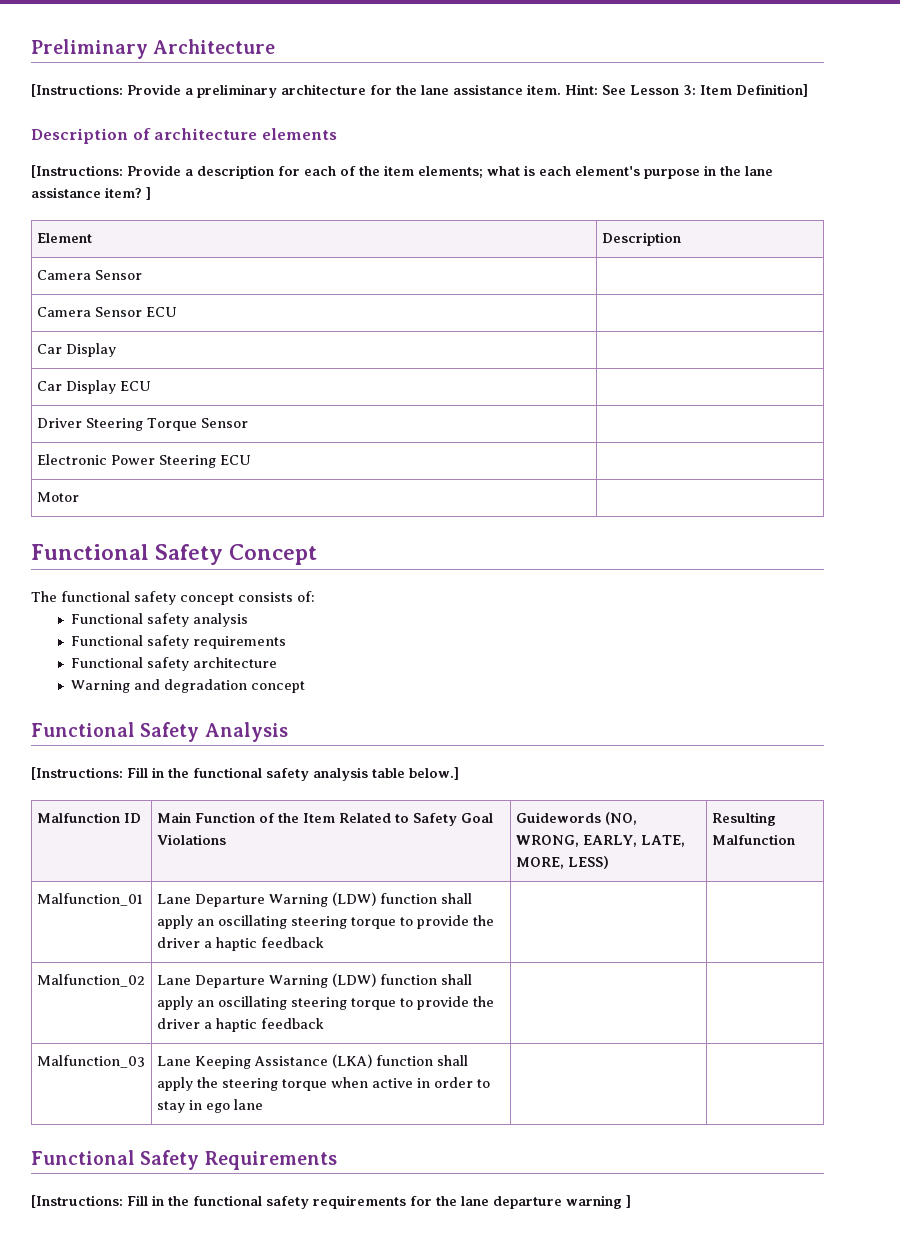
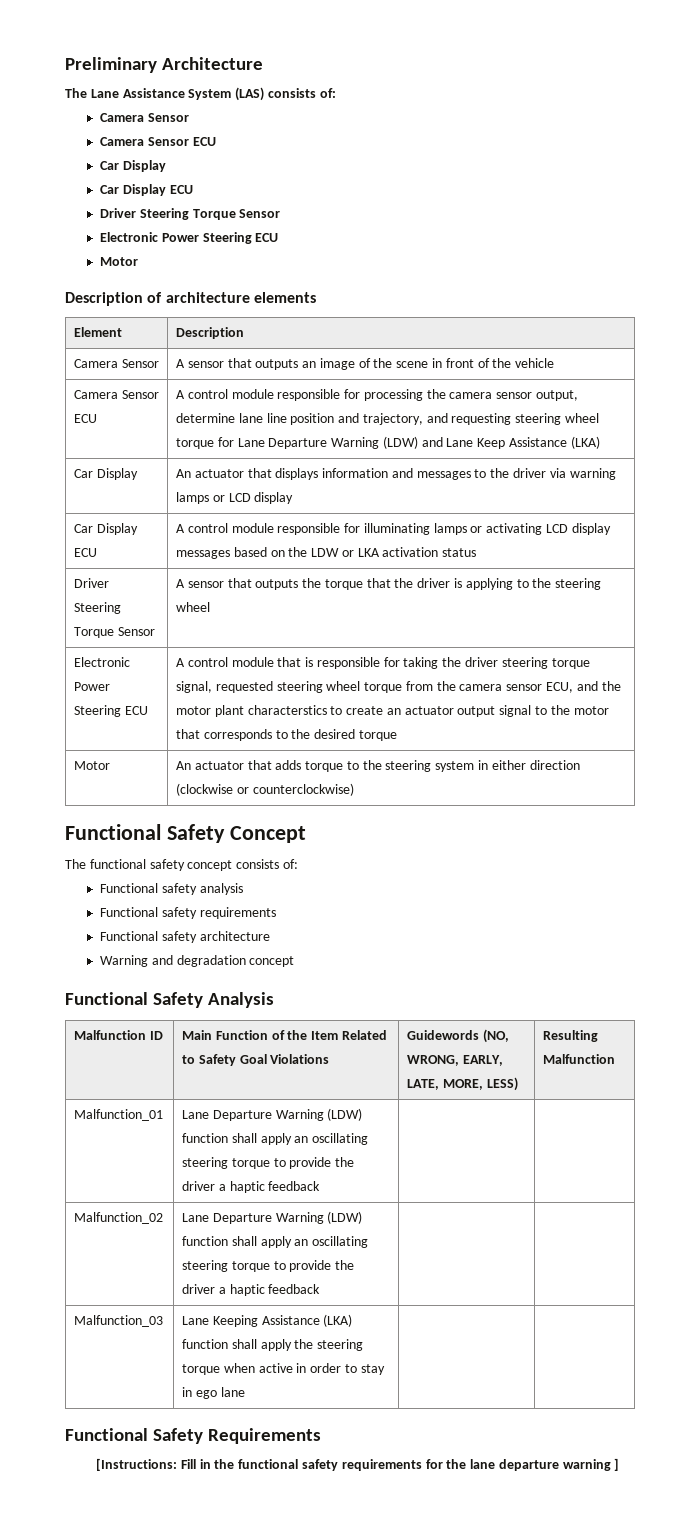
[31,84,808,98] [31,128,337,144] [31,165,773,179] [31,187,151,200] [36,233,92,243] [601,232,681,246] [36,270,142,280] [36,307,177,317] [36,343,116,357] [36,380,151,394] [36,418,248,431] [36,454,251,468] [36,492,79,502] [Instructions: Provide a preliminary architecture for the lane assistance item. Hint: See Lesson 3: Item Definition] // Description of architecture elements // [Instructions: Provide a description for each of the item elements; what is each element's purpose in the lane assistance item? ] // Element | Description // Camera Sensor | // Camera Sensor ECU | // Car Display | // Car Display ECU | // Driver Steering Torque Sensor | // Electronic Power Steering ECU | // Motor | -> [65,87,336,101] [100,113,189,122] [100,137,216,146] [100,160,166,172] [100,184,193,196] [100,208,281,220] [100,232,279,244] [100,257,139,266] [65,292,316,306] [74,327,123,337] [176,327,245,339] [74,359,159,368] [176,358,555,370] [74,390,159,399] [74,414,98,423] [176,389,579,401] [176,413,600,425] [176,436,600,449] [74,468,138,480] [176,468,616,480] [176,492,294,504] [74,523,138,535] [74,548,98,557] [176,523,611,535] [176,547,477,559] [74,578,110,588] [74,602,122,614] [74,627,155,638] [176,578,602,590] [176,602,211,612] [74,657,131,667] [74,682,111,691] [74,705,148,717] [176,657,590,669] [176,681,621,693] [176,705,609,717] [176,729,397,741] [74,761,111,770] [176,760,580,772] [176,783,354,796] The Lane Assistance System (LAS) consists of: // Camera Sensor // Camera Sensor ECU // Car Display // Car Display ECU // Driver Steering Torque Sensor // Electronic Power Steering ECU // Motor // Description of architecture elements // Element | Description // Camera Sensor | A sensor that outputs an image of the scene in front of the vehicle // Camera Sensor ECU | A control module responsible for processing the camera sensor output, determine lane line position and trajectory, and requesting steering wheel torque for Lane Departure Warning (LDW) and Lane Keep Assistance (LKA) // Car Display | An actuator that displays information and messages to the driver via warning lamps or LCD display // Car Display ECU | A control module responsible for illuminating lamps or activating LCD display messages based on the LDW or LKA activation status // Driver Steering Torque Sensor | A sensor that outputs the torque that the driver is applying to the steering wheel // Electronic Power Steering ECU | A control module that is responsible for taking the driver steering torque signal, requested steering wheel torque from the camera sensor ECU, and the motor plant characterstics to create an actuator output signal to the motor that corresponds to the desired torque // Motor | An actuator that adds torque to the steering system in either direction (clockwise or counterclockwise)
[31,767,459,781] // [Instructions: Fill in the functional safety analysis table below.] -> (275, 1000) none

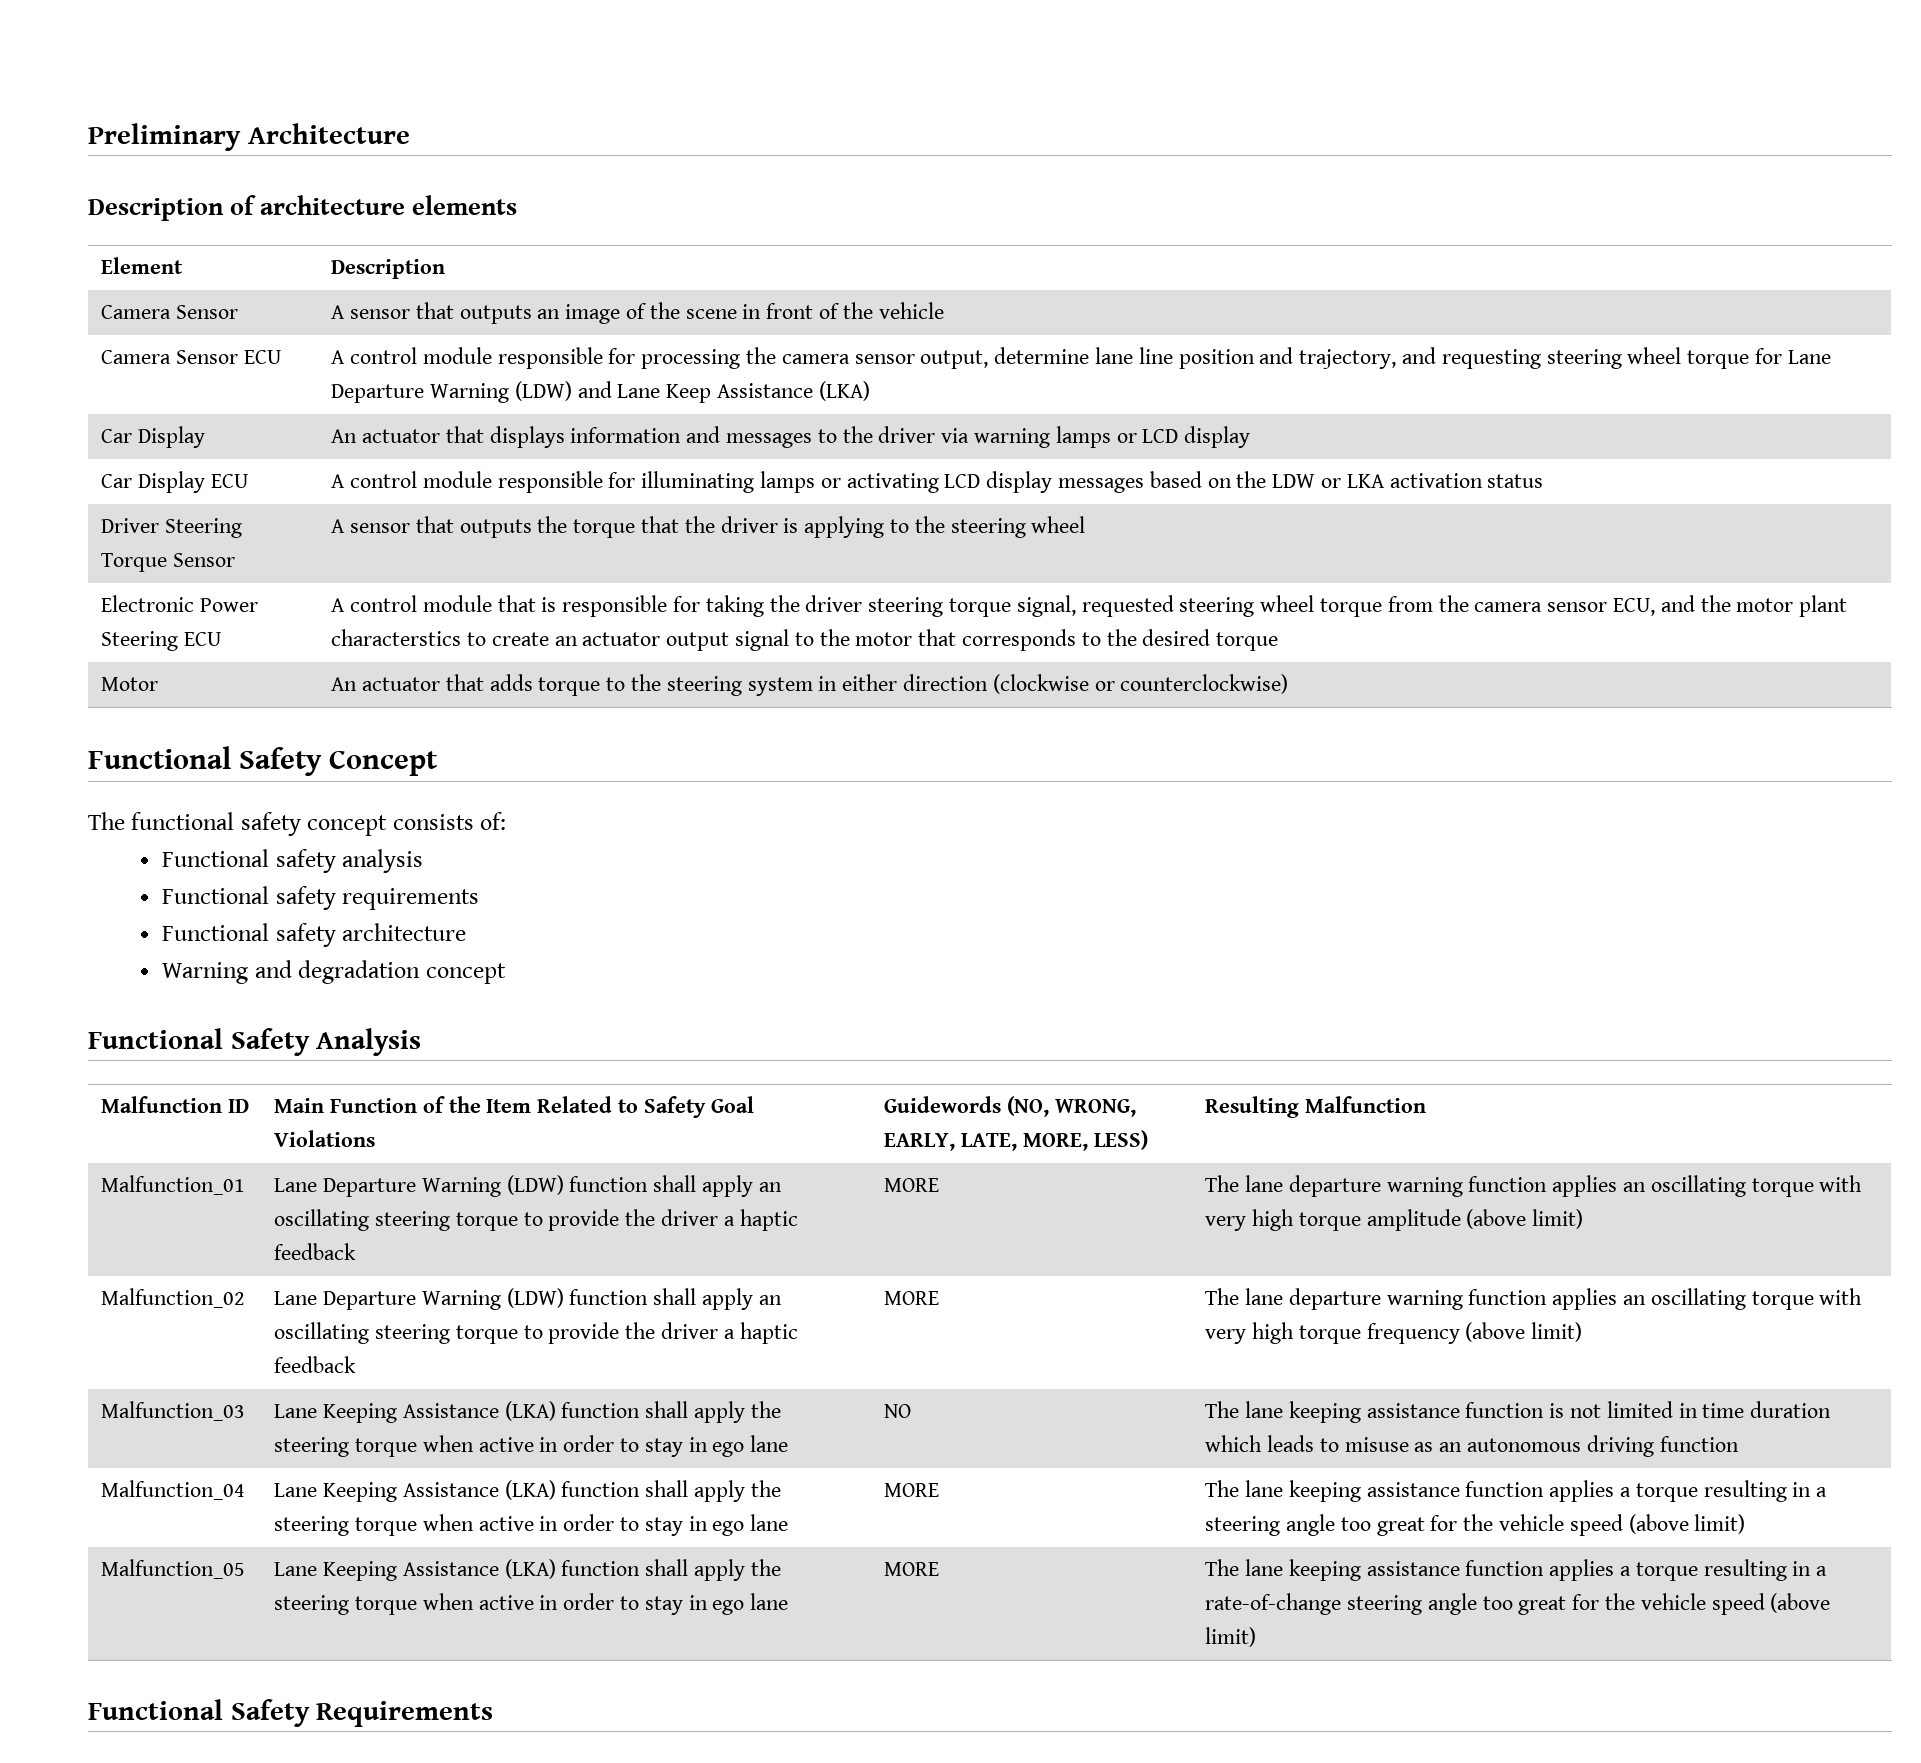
[65,87,336,101] [100,113,189,122] [100,137,216,146] [100,160,166,172] [100,184,193,196] [100,208,281,220] [100,232,279,244] [100,257,139,266] // The Lane Assistance System (LAS) consists of: // Camera Sensor // Camera Sensor ECU // Car Display // Car Display ECU // Driver Steering Torque Sensor // Electronic Power Steering ECU // Motor -> (410, 133) none
(321, 1186) | -> [884,1178,940,1192] [1205,1175,1863,1197] [1205,1209,1584,1231] MORE | The lane departure warning function applies an oscillating torque with very high torque amplitude (above limit)
(321, 1289) | -> [884,1291,940,1305] [1205,1288,1863,1310] [1205,1322,1583,1344] MORE | The lane departure warning function applies an oscillating torque with very high torque frequency (above limit)
[65,1428,322,1444] [96,1458,620,1471] | // Functional Safety Requirements // [Instructions: Fill in the functional safety requirements for the lane departure warning ] -> [884,1404,912,1418] [1205,1401,1832,1423] [1205,1435,1739,1457] [101,1480,246,1500] [274,1480,781,1502] [274,1514,789,1536] [884,1483,940,1497] [1205,1480,1828,1502] [1205,1514,1746,1536] [101,1559,246,1579] [274,1559,781,1581] [274,1593,789,1615] [884,1562,940,1576] [1205,1559,1828,1581] [1205,1593,1831,1615] [1205,1627,1257,1647] [88,1699,494,1727] NO | The lane keeping assistance function is not limited in time duration which leads to misuse as an autonomous driving function // Malfunction_04 | Lane Keeping Assistance (LKA) function shall apply the steering torque when active in order to stay in ego lane | MORE | The lane keeping assistance function applies a torque resulting in a steering angle too great for the vehicle speed (above limit) // Malfunction_05 | Lane Keeping Assistance (LKA) function shall apply the steering torque when active in order to stay in ego lane | MORE | The lane keeping assistance function applies a torque resulting in a rate-of-change steering angle too great for the vehicle speed (above limit) // Functional Safety Requirements

